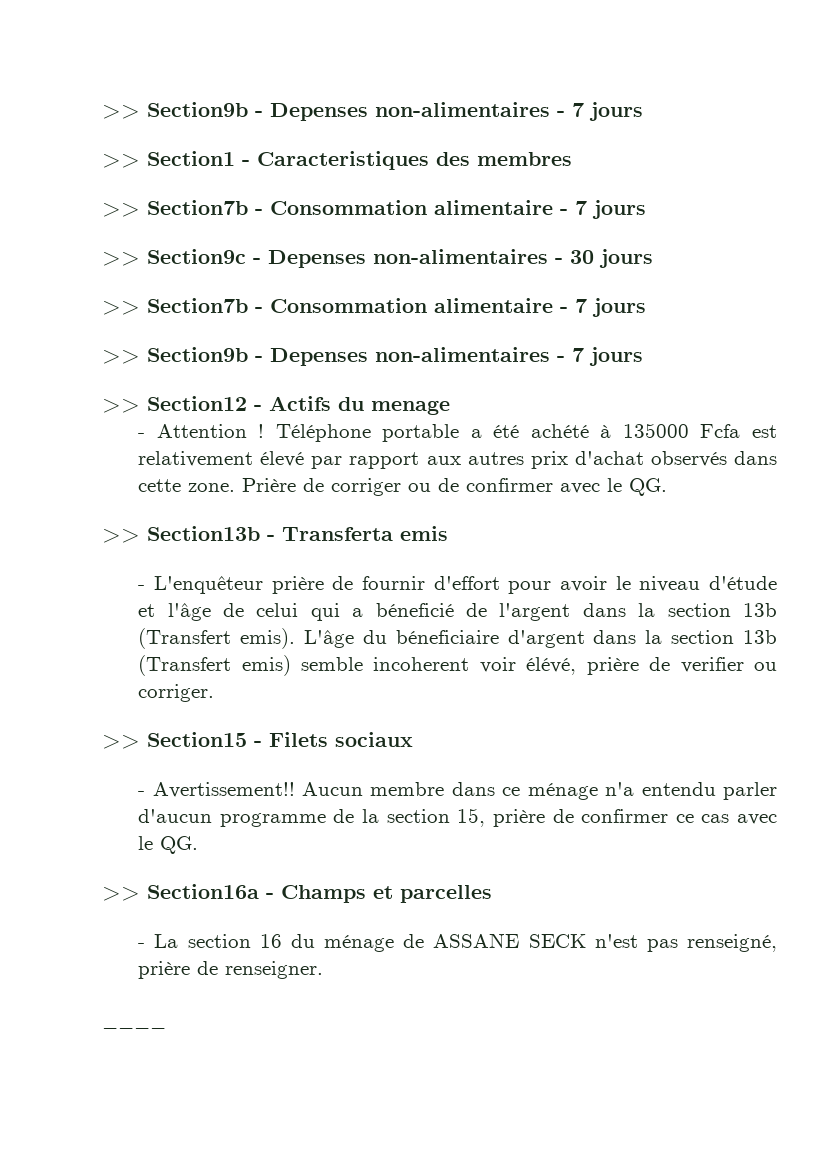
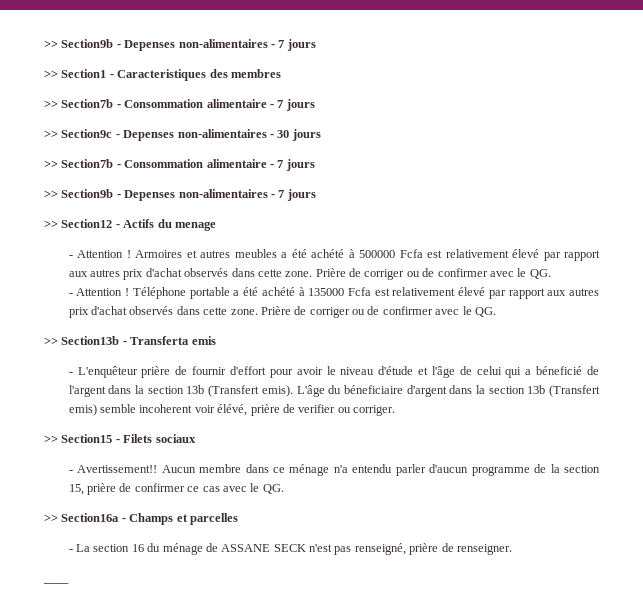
(450, 407) none -> [68,249,600,261] [68,268,551,280] // - Attention ! Armoires et autres meubles a été achété à 500000 Fcfa est relativement élevé par rapport aux autres prix d'achat observés dans cette zone. Prière de corriger ou de confirmer avec le QG.

